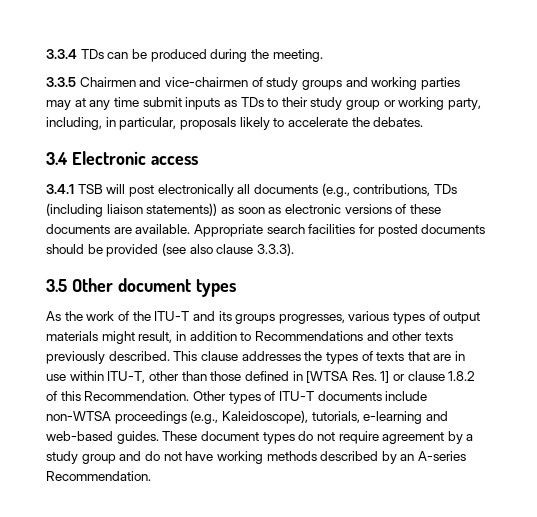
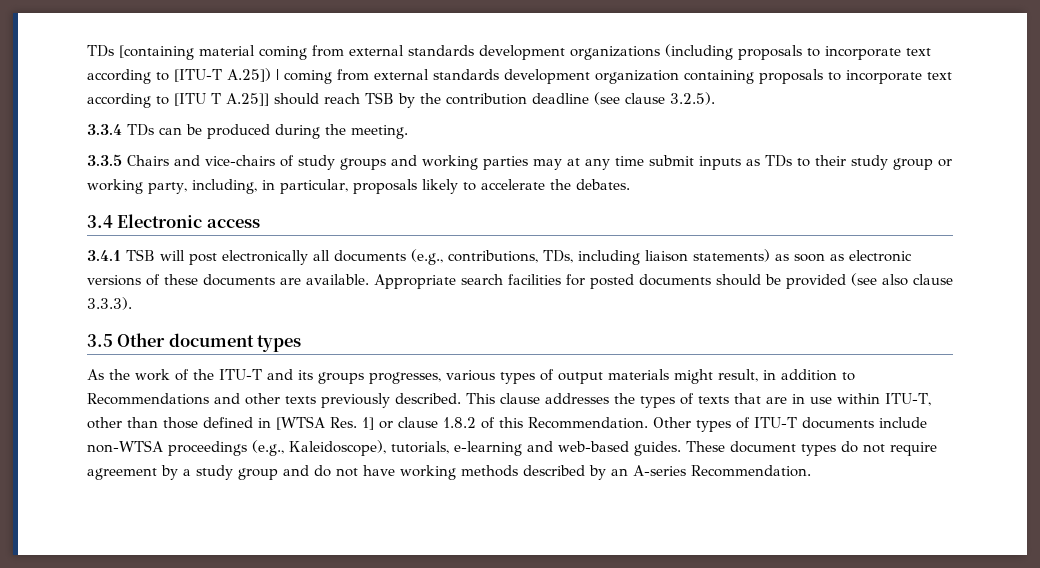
(46, 54) none -> [87,44,931,60] [87,68,952,84] [87,92,715,108] TDs [containing material coming from external standards development organizations (including proposals to incorporate text according to [ITU-T A.25]) | coming from external standards development organization containing proposals to incorporate text according to [ITU T A.25]] should reach TSB by the contribution deadline (see clause 3.2.5). //
[79,77,248,87] Chairmen and vice-chairmen -> [127,155,275,166] Chairs and vice-chairs
[433,184,457,194] [46,203,218,217] TDs (including liaison statements)) -> [543,249,770,265] TDs, including liaison statements)

